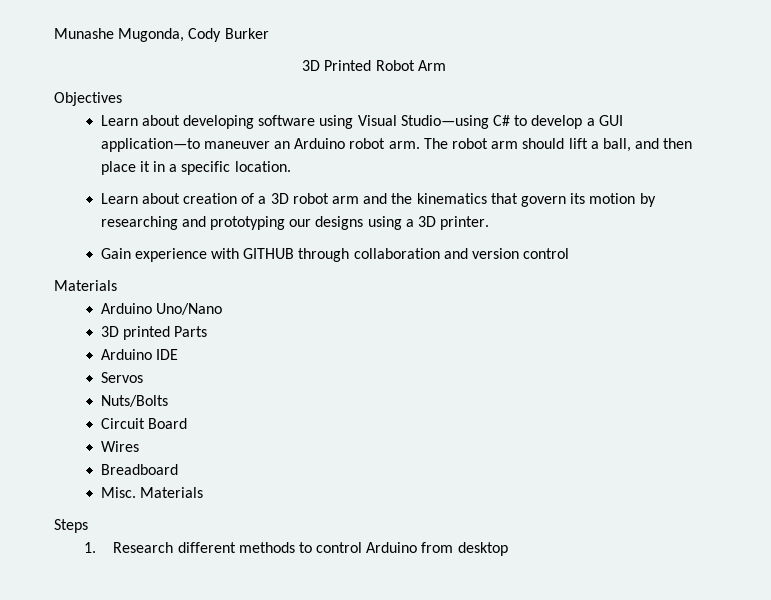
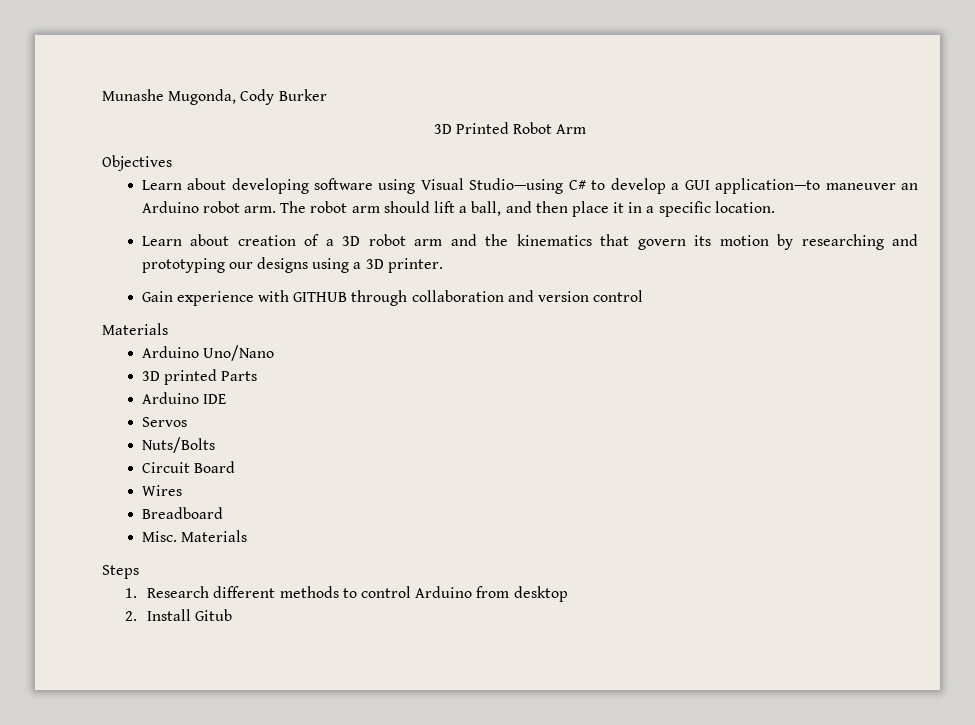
(508, 549) none -> [124,609,233,621] // 2. Install Gitub

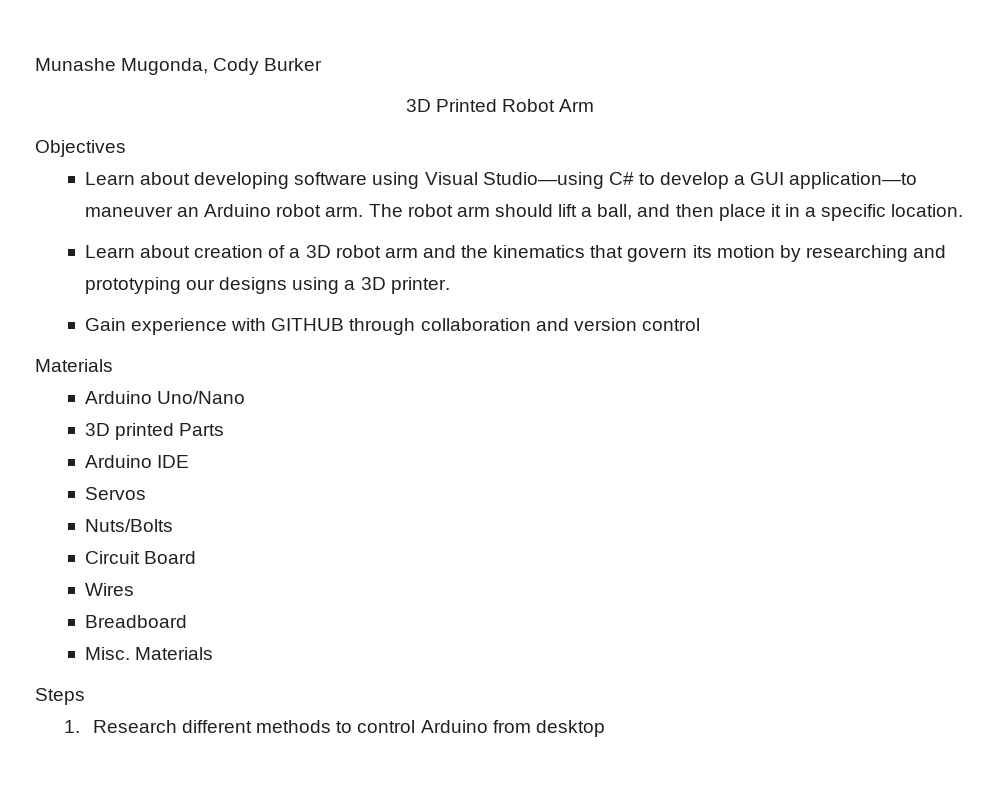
[124,609,233,621] // 2. Install Gitub -> (605, 728) none

